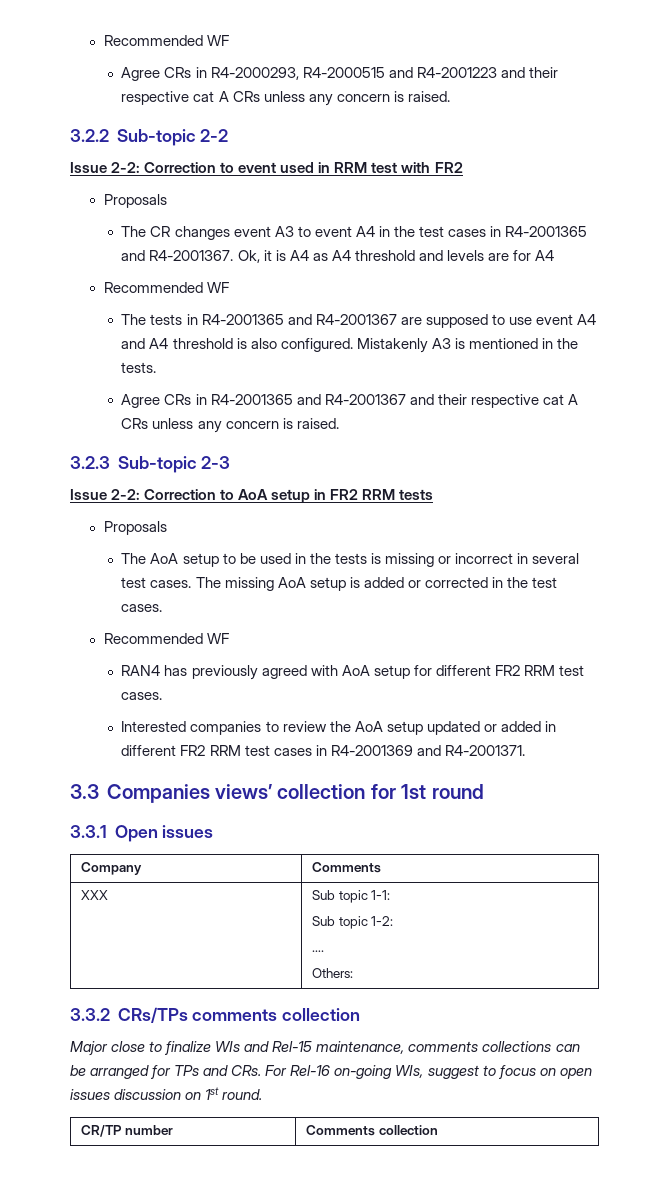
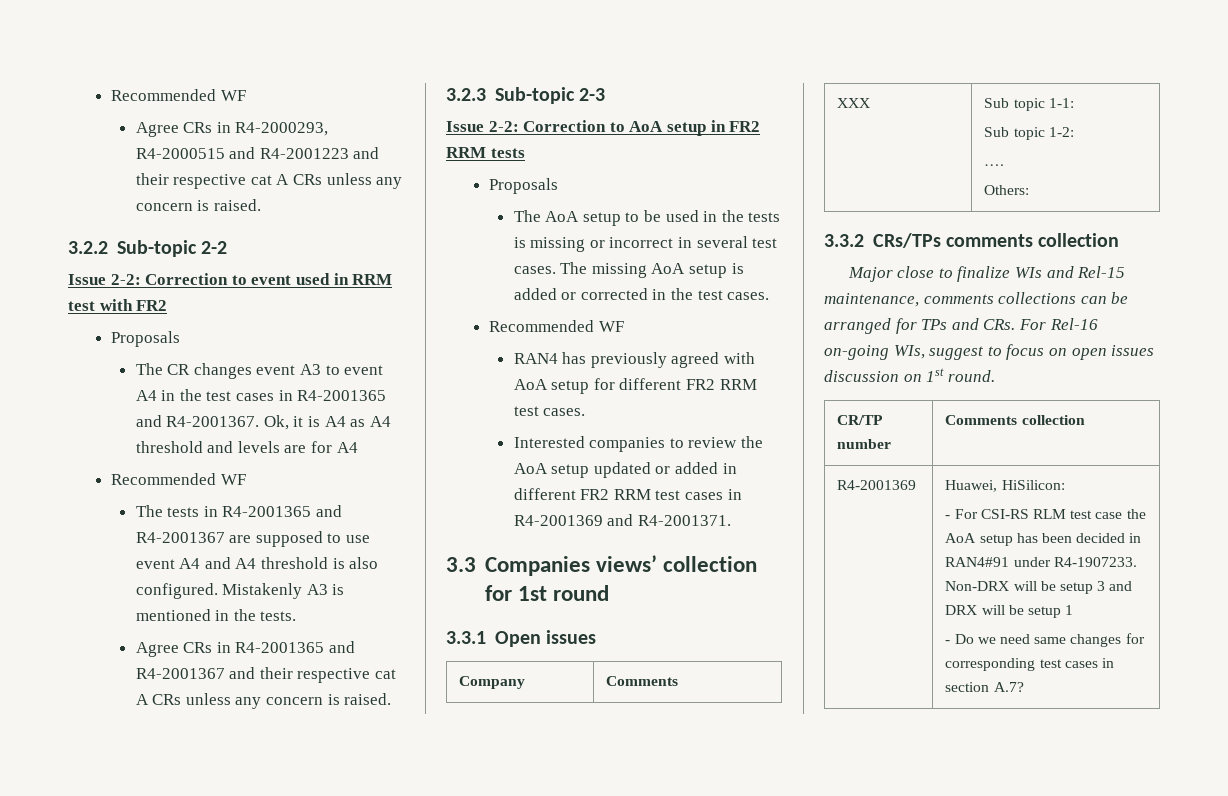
(438, 1130) none -> [837,480,917,490] [945,480,1065,492] [945,509,1146,519] [945,533,1142,546] [945,557,1137,567] [945,581,1133,594] [945,605,1074,618] [945,633,1145,647] [945,658,1115,671] [945,682,1024,692] // R4-2001369 | Huawei, HiSilicon: // - For CSI-RS RLM test case the AoA setup has been decided in RAN4#91 under R4-1907233. Non-DRX will be setup 3 and DRX will be setup 1 // - Do we need same changes for corresponding test cases in section A.7?

